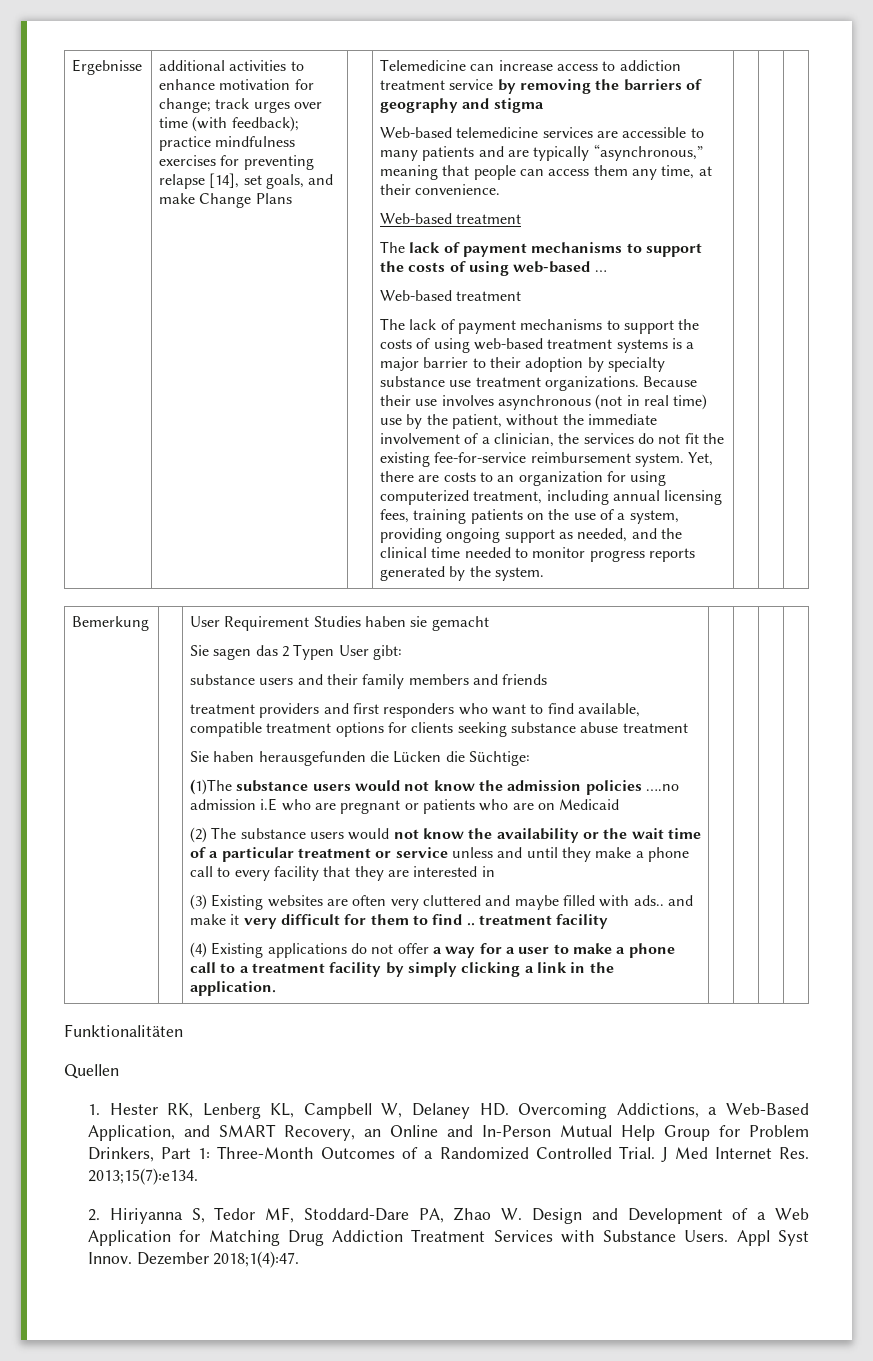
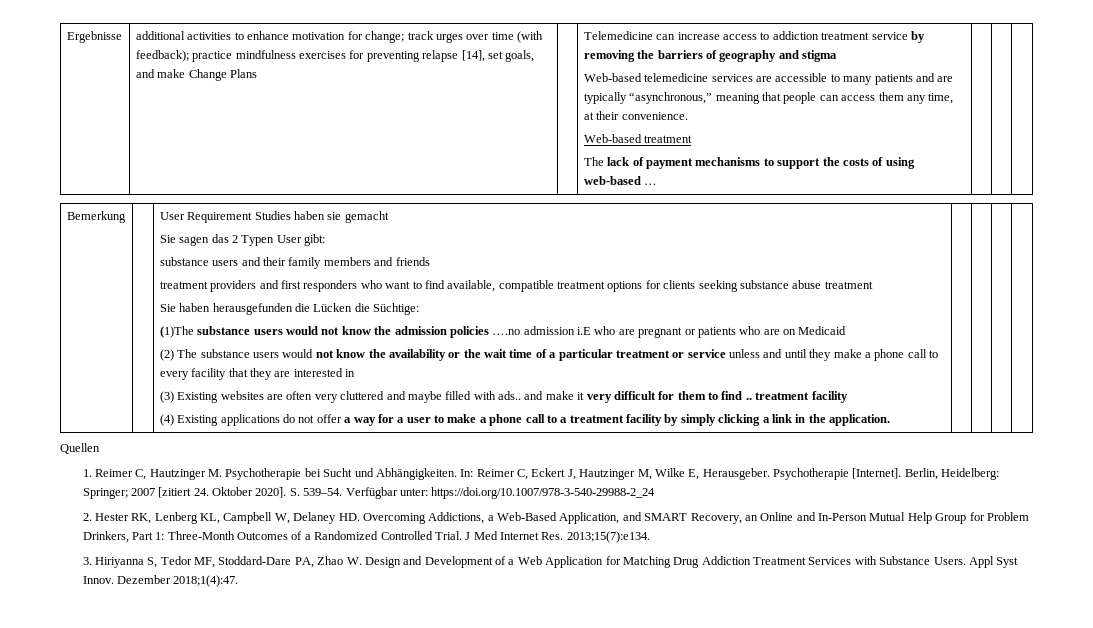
[380,290,522,301] [380,318,700,334] [380,338,695,353] [380,357,665,372] [380,376,698,391] [380,394,708,410] [380,414,657,429] [380,433,724,447] [380,452,714,467] [380,471,667,486] [380,490,723,505] [380,509,679,524] [380,528,682,543] [380,547,695,562] [380,566,545,581] // Web-based treatment // The lack of payment mechanisms to support the costs of using web-based treatment systems is a major barrier to their adoption by specialty substance use treatment organizations. Because their use involves asynchronous (not in real time) use by the patient, without the immediate involvement of a clinician, the services do not fit the existing fee-for-service reimbursement system. Yet, there are costs to an organization for using computerized treatment, including annual licensing fees, training patients on the use of a system, providing ongoing support as needed, and the clinical time needed to monitor progress reports generated by the system. -> (658, 184) none
[64,1024,183,1037] // Funktionalitäten -> (891, 420) none
(100, 1109) none -> [94,468,1000,480] [82,487,656,499] [82,513,92,521] Reimer C, Hautzinger M. Psychotherapie bei Sucht und Abhängigkeiten. In: Reimer C, Eckert J, Hautzinger M, Wilke E, Herausgeber. Psychotherapie [Internet]. Berlin, Heidelberg: Springer; 2007 [zitiert 24. Oktober 2020]. S. 539–54. Verfügbar unter: https://doi.org/10.1007/978-3-540-29988-2_24 // 2.
[87,1209,100,1221] 2. -> [82,557,92,565] 3.

